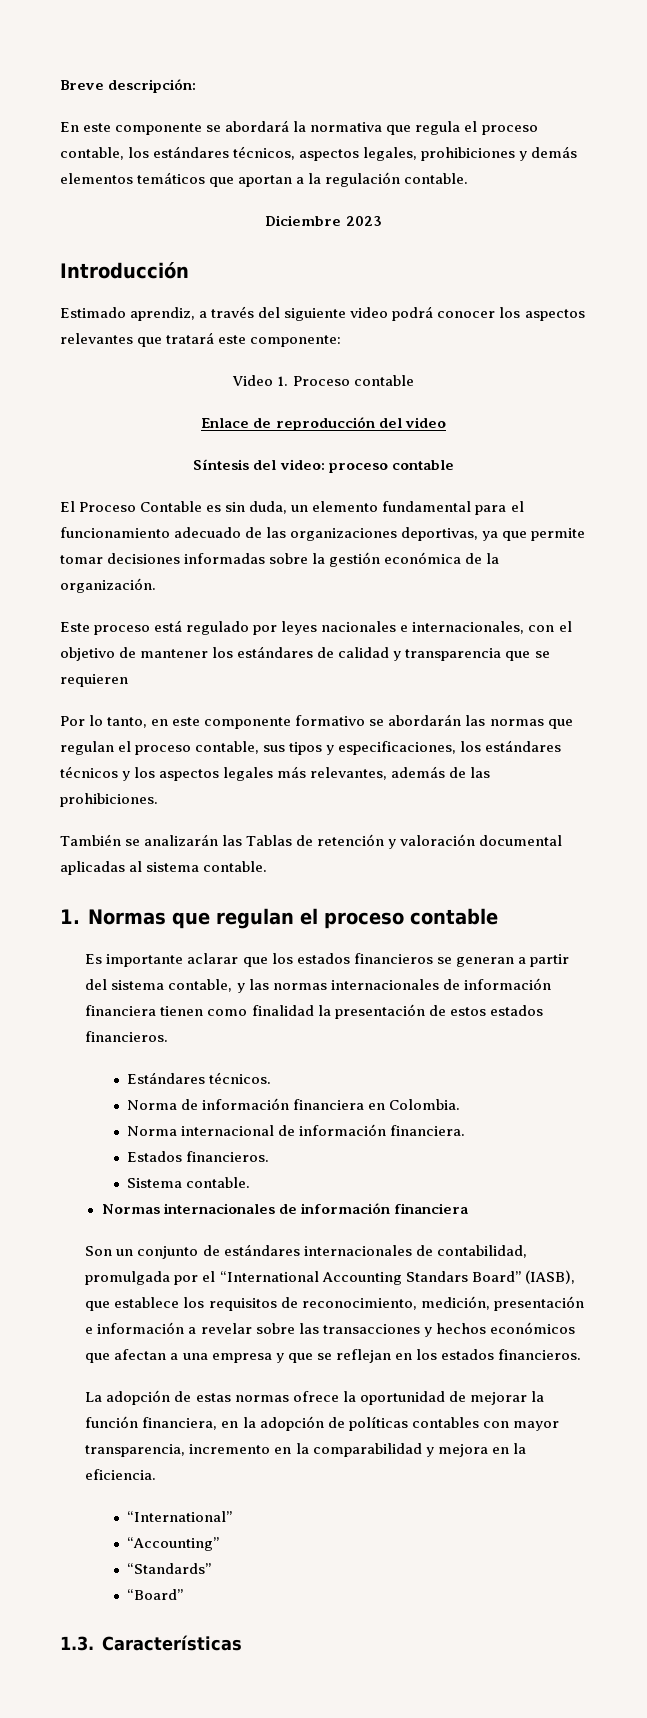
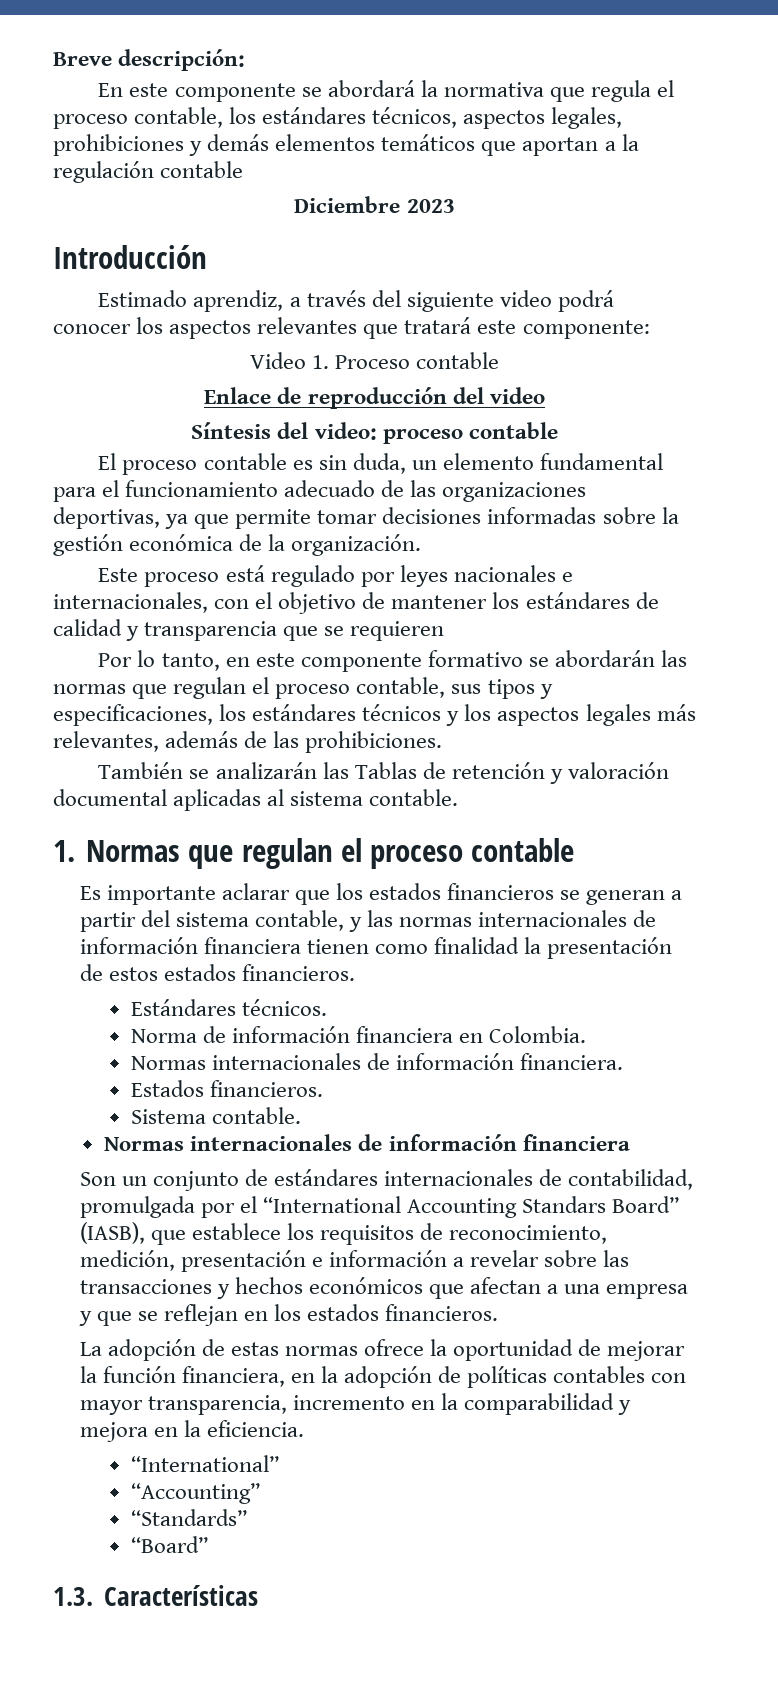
[404,173,469,184] contable. -> [160,161,244,178] contable
[79,501,203,512] Proceso Contable -> [122,453,287,475] proceso contable
[127,1125,275,1136] Norma internacional -> [130,1053,361,1070] Normas internacionales

